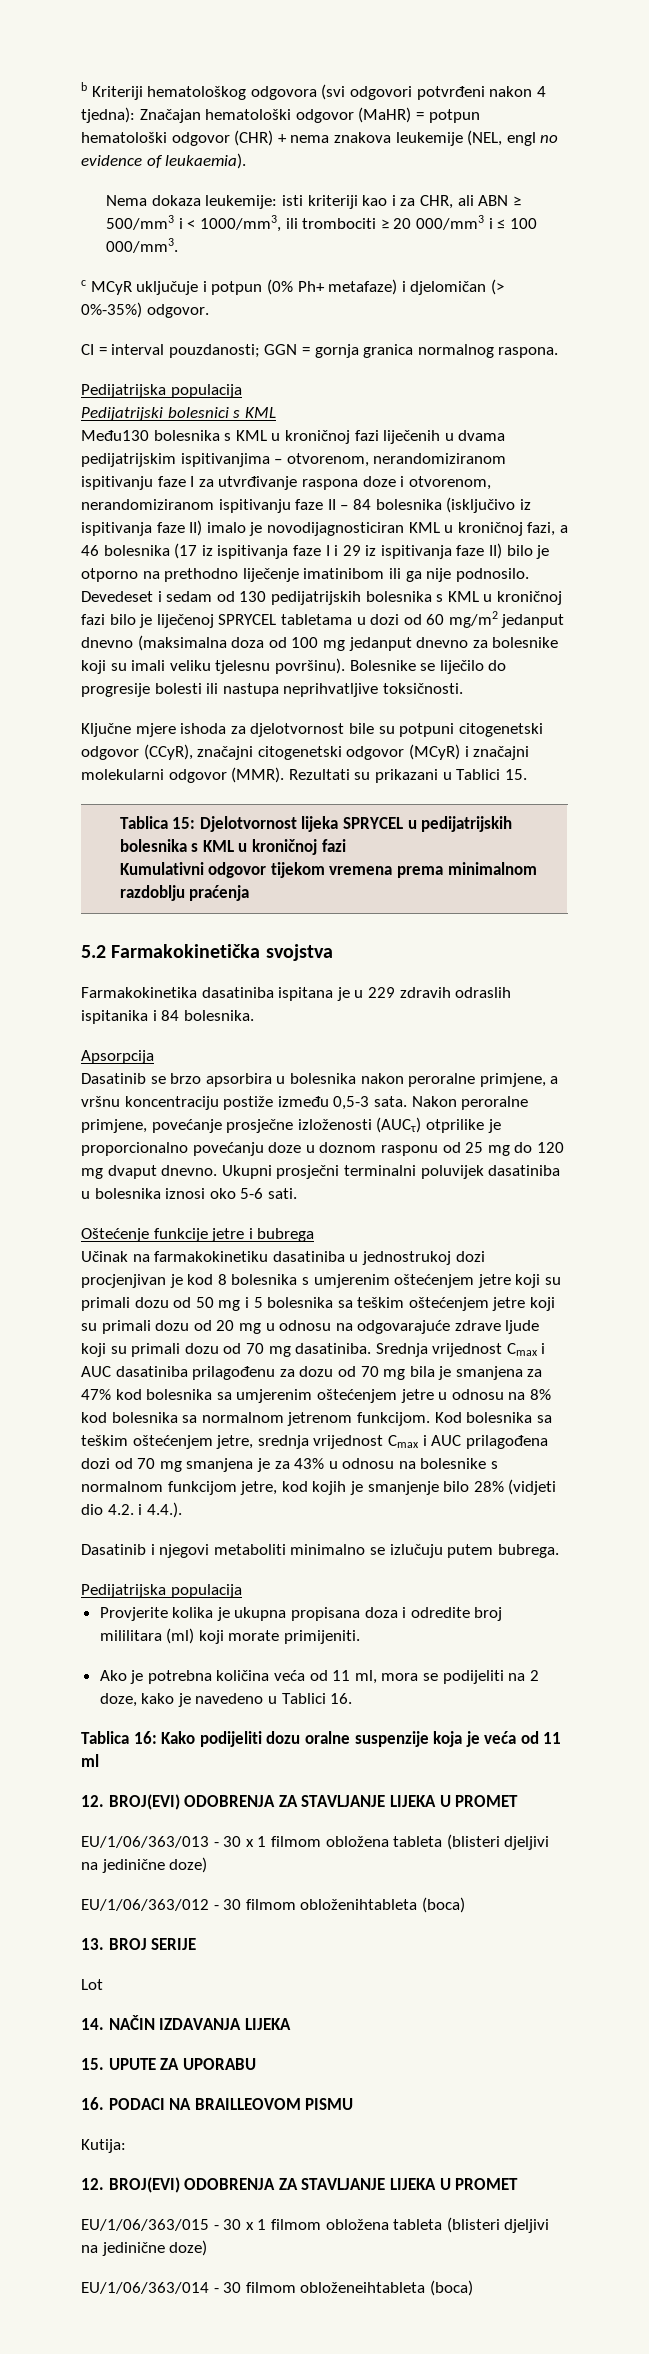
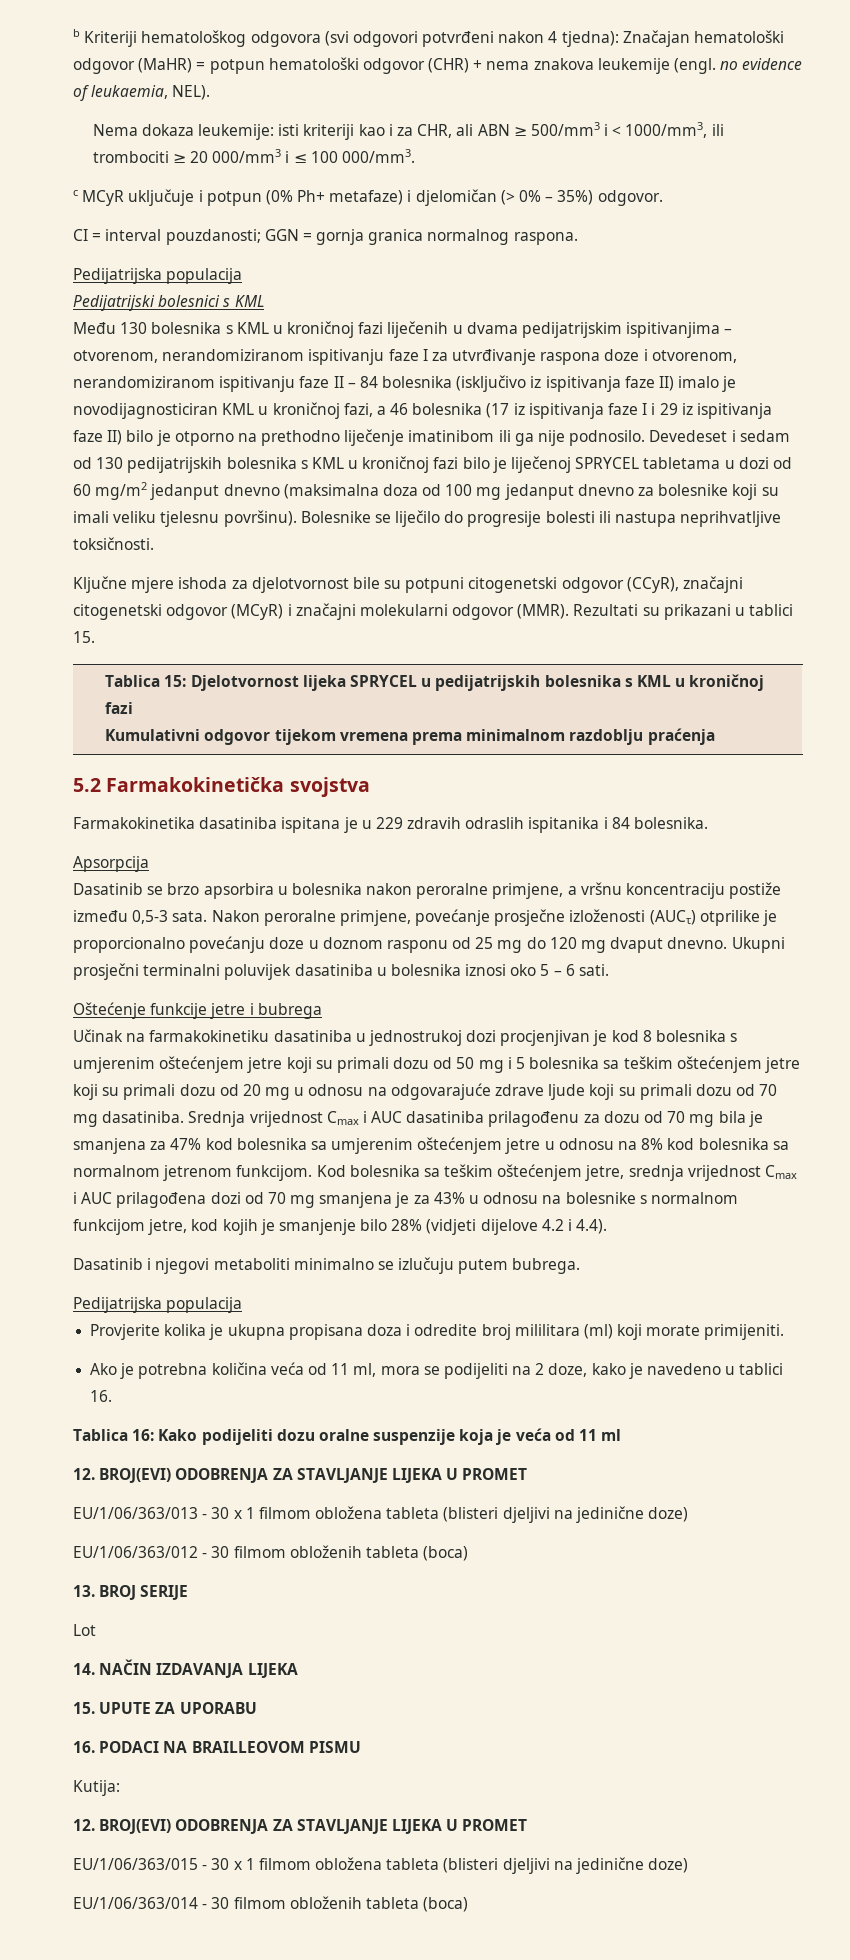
[467,130,536,146] (NEL, engl -> [674,58,717,74] (engl.
[165,153,247,169] leukaemia). -> [91,85,211,100] leukaemia, NEL).
[81,302,142,318] 0%-35%) -> [519,190,594,205] 0% – 35%)
[81,430,149,441] Među130 -> [73,322,148,334] Među 130
[456,769,501,780] Tablici -> [749,604,794,616] tablici
[240,1188,264,1199] 5-6 -> [540,964,575,976] 5 – 6
[81,1502,182,1518] dio 4.2. i 4.4.). -> [480,1219,608,1235] dijelove 4.2 i 4.4).
[281,1693,326,1704] Tablici -> [739,1363,784,1375] tablici
[300,1899,418,1910] obloženihtableta -> [289,1545,419,1558] obloženih tableta
[300,2282,426,2293] obloženeihtableta -> [289,1896,419,1909] obloženih tableta

